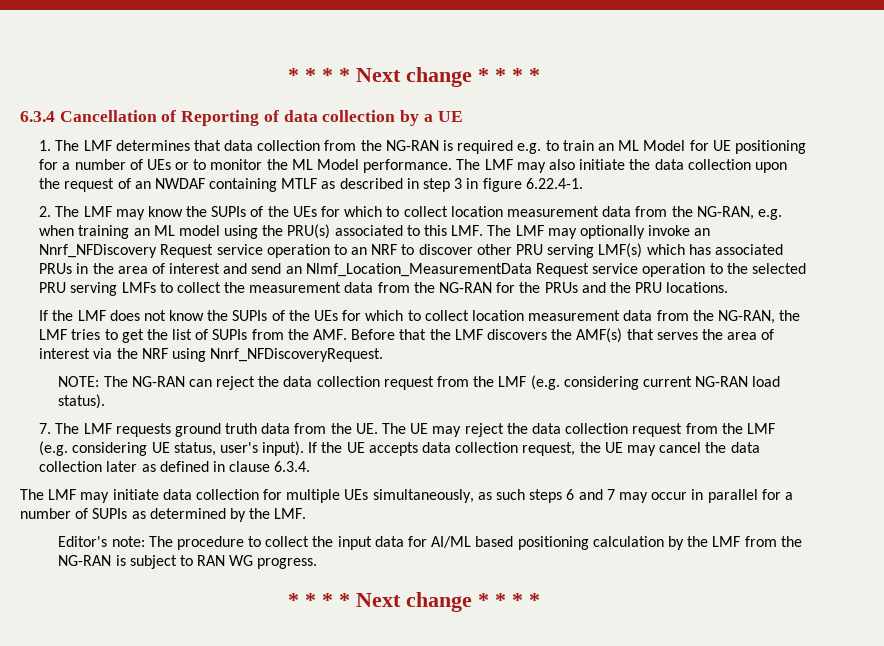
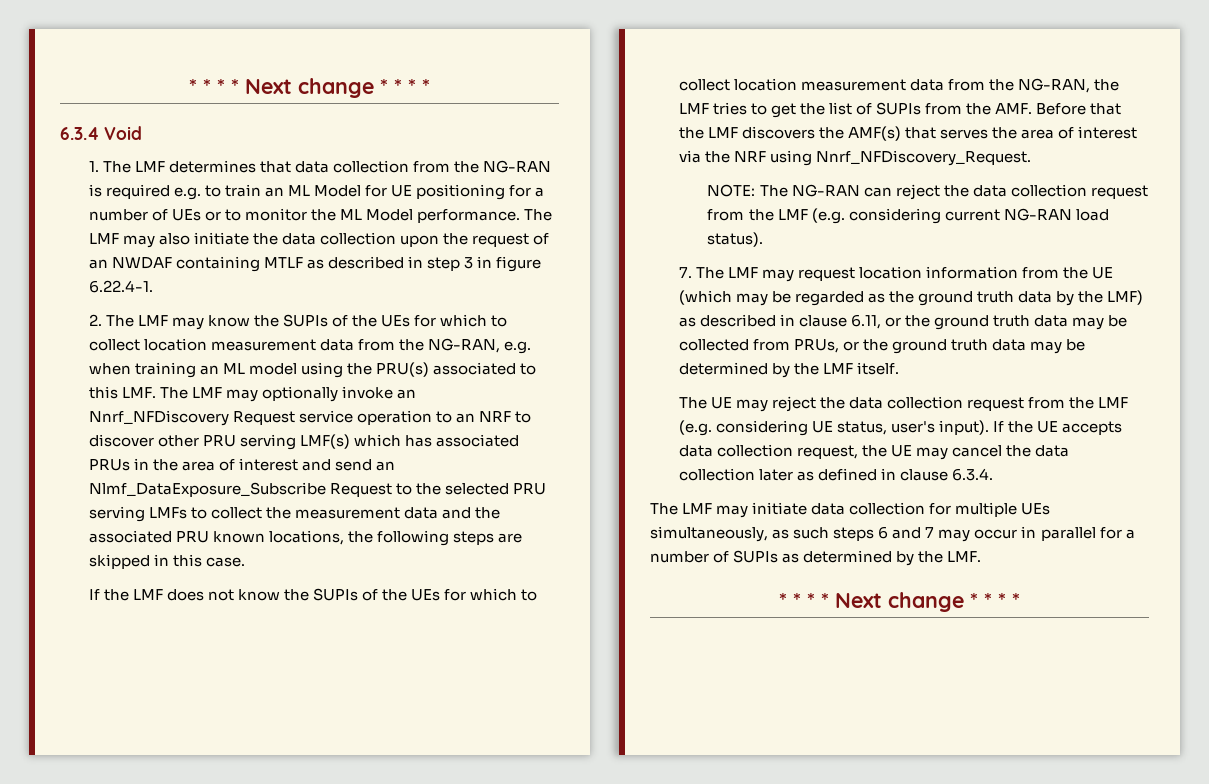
[59,110,463,126] Cancellation of Reporting of data collection by a UE -> [104,126,142,140] Void
[305,263,706,277] Nlmf_Location_MeasurementData Request service operation -> [88,482,392,497] Nlmf_DataExposure_Subscribe Request
[377,282,729,293] from the NG-RAN for the PRUs and the PRU locations. -> [442,507,501,519] [88,530,523,546] [88,554,245,569] and the associated PRU known locations, the following steps are skipped in this case.
[210,348,384,362] Nnrf_NFDiscoveryRequest. -> [815,150,1031,166] Nnrf_NFDiscovery_Request.
[115,423,378,437] requests ground truth data from the UE. -> [761,266,1114,282] [678,290,1144,306] [678,314,1128,330] [678,339,1086,354] [678,362,899,378] may request location information from the UE (which may be regarded as the ground truth data by the LMF) as described in clause 6.11, or the ground truth data may be collected from PRUs, or the ground truth data may be determined by the LMF itself. //
[58,536,802,550] [58,555,318,569] // Editor's note: The procedure to collect the input data for AI/ML based positioning calculation by the LMF from the NG-RAN is subject to RAN WG progress. -> (982, 556) none

